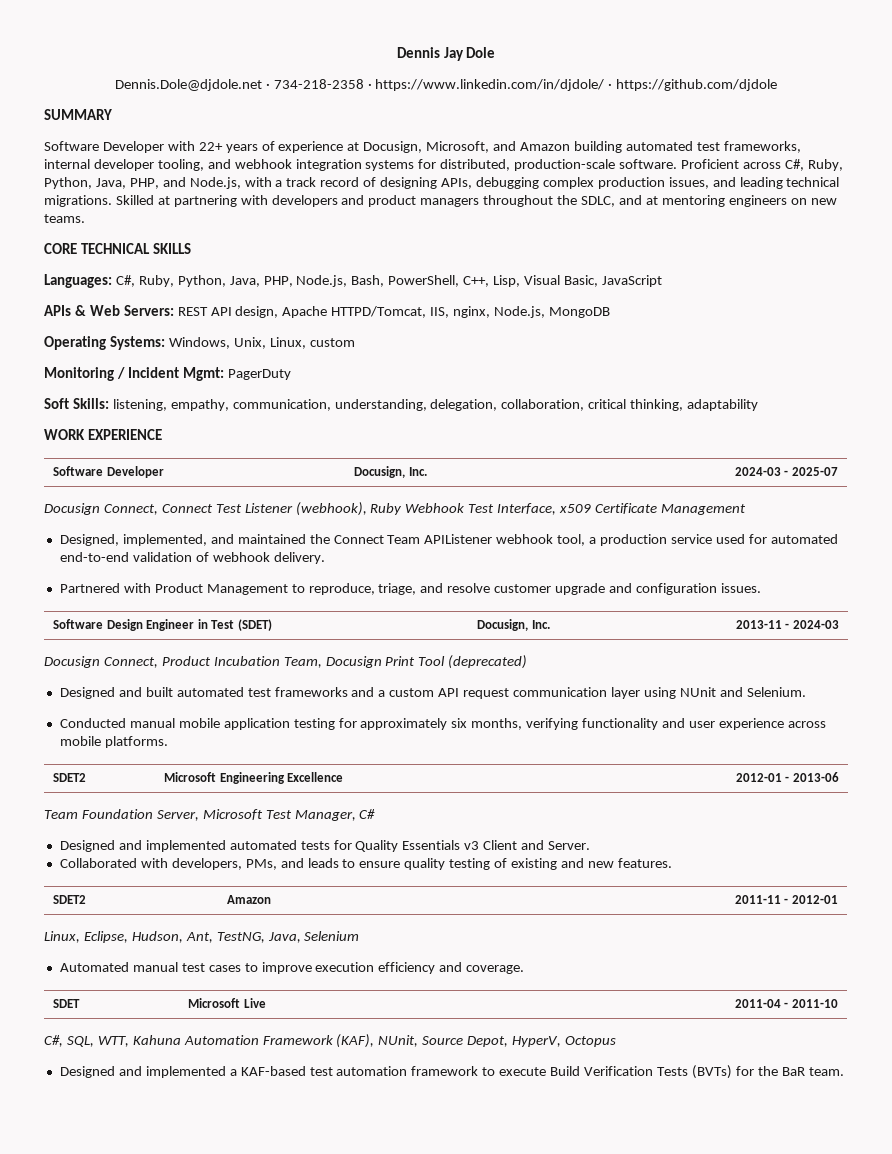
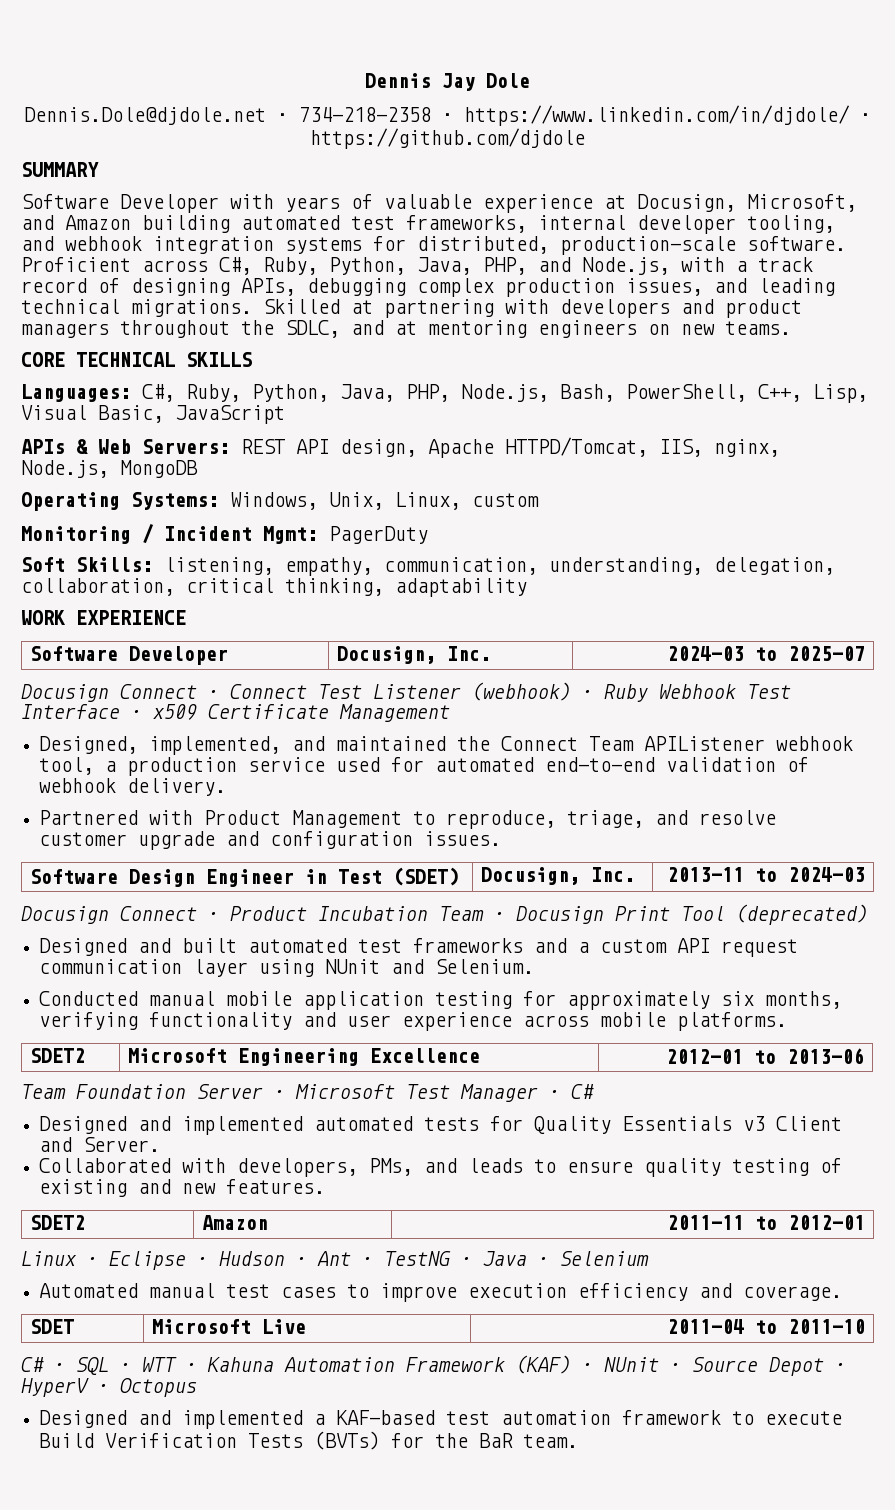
[198,142,223,151] 22+ -> (274, 201) none
(275, 146) none -> [384,194,472,209] valuable
[784,470,789,476] - -> [755,647,778,661] to
[103,504,158,515] Connect, -> [120,684,219,699] Connect ·
[295,502,367,516] (webhook), -> [472,682,593,701] (webhook) ·
[497,503,557,515] Interface, -> [21,704,142,719] Interface ·
[785,623,790,629] - -> [755,868,778,882] to
[103,656,322,668] Connect, Product Incubation Team, -> [120,906,505,921] Connect · Product Incubation Team ·
[785,776,790,782] - -> [754,1050,777,1064] to
[156,809,356,821] Server, Microsoft Test Manager, -> [197,1084,560,1102] Server · Microsoft Test Manager ·
[784,898,789,904] - -> [755,1216,778,1230] to
[44,931,301,943] Linux, Eclipse, Hudson, Ant, TestNG, Java, -> [21,1251,549,1270] Linux · Eclipse · Hudson · Ant · TestNG · Java ·
[784,1002,789,1008] - -> [755,1320,778,1334] to
[44,1034,562,1048] C#, SQL, WTT, Kahuna Automation Framework (KAF), NUnit, Source Depot, HyperV, -> [21,1355,846,1376] [21,1378,109,1397] C# · SQL · WTT · Kahuna Automation Framework (KAF) · NUnit · Source Depot · HyperV ·

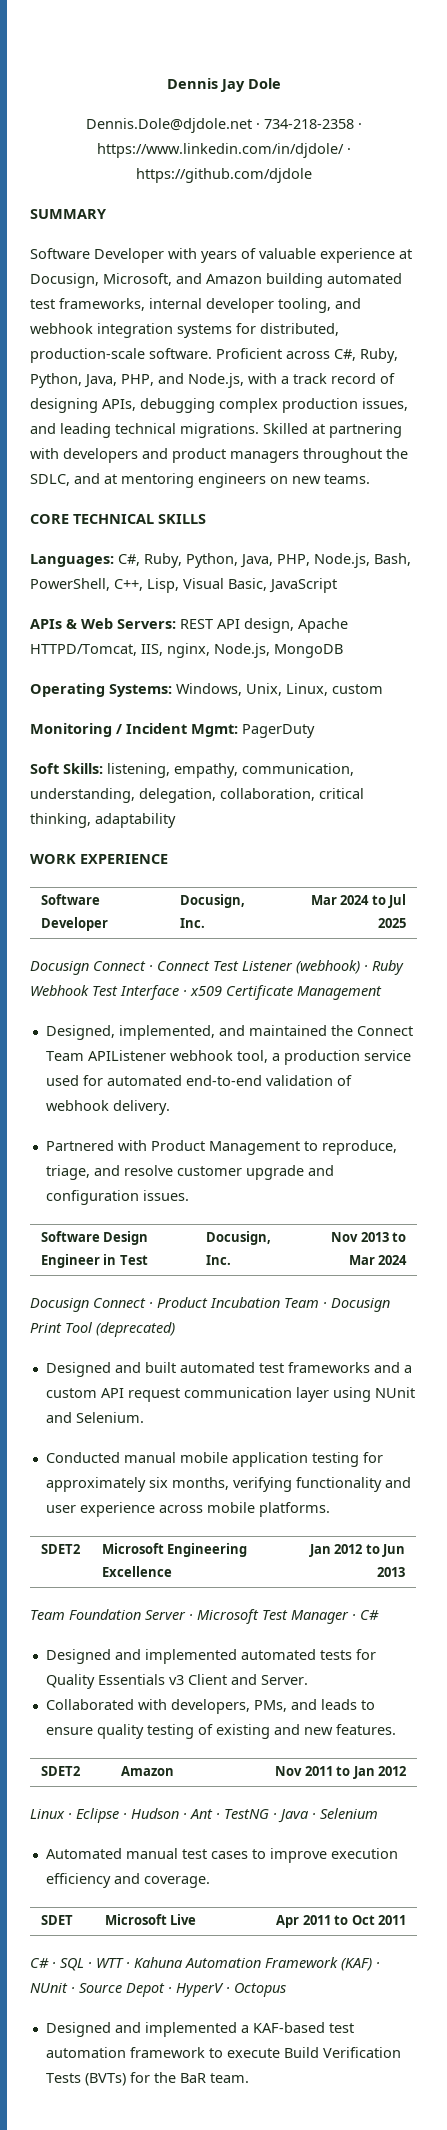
[667,646,866,661] 2024-03 to 2025-07 -> [310,894,407,908] [378,918,407,928] Mar 2024 to Jul 2025
[392,867,459,886] [480,867,635,885] [667,867,866,882] (SDET) | Docusign, Inc. | 2013-11 to 2024-03 -> [205,1231,271,1245] [205,1255,231,1265] [331,1232,407,1242] [348,1255,408,1265] | Docusign, Inc. | Nov 2013 to Mar 2024
[666,1048,865,1064] 2012-01 to 2013-06 -> [308,1544,406,1557] [377,1567,406,1577] Jan 2012 to Jun 2013
[667,1215,866,1230] 2011-11 to 2012-01 -> [275,1766,407,1779] Nov 2011 to Jan 2012
[667,1319,866,1334] 2011-04 to 2011-10 -> [276,1915,407,1928] Apr 2011 to Oct 2011

